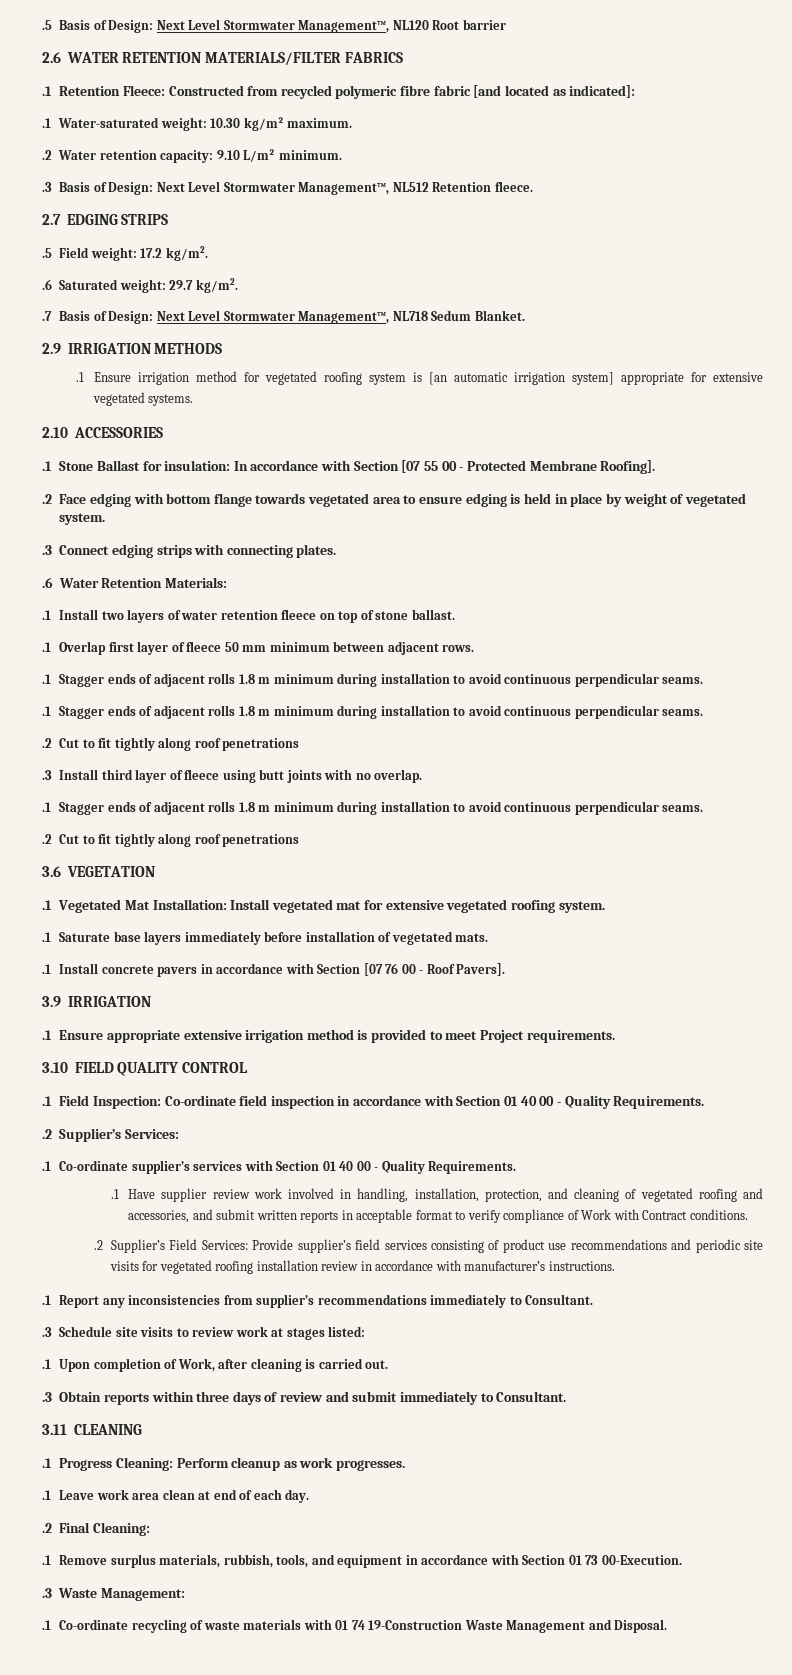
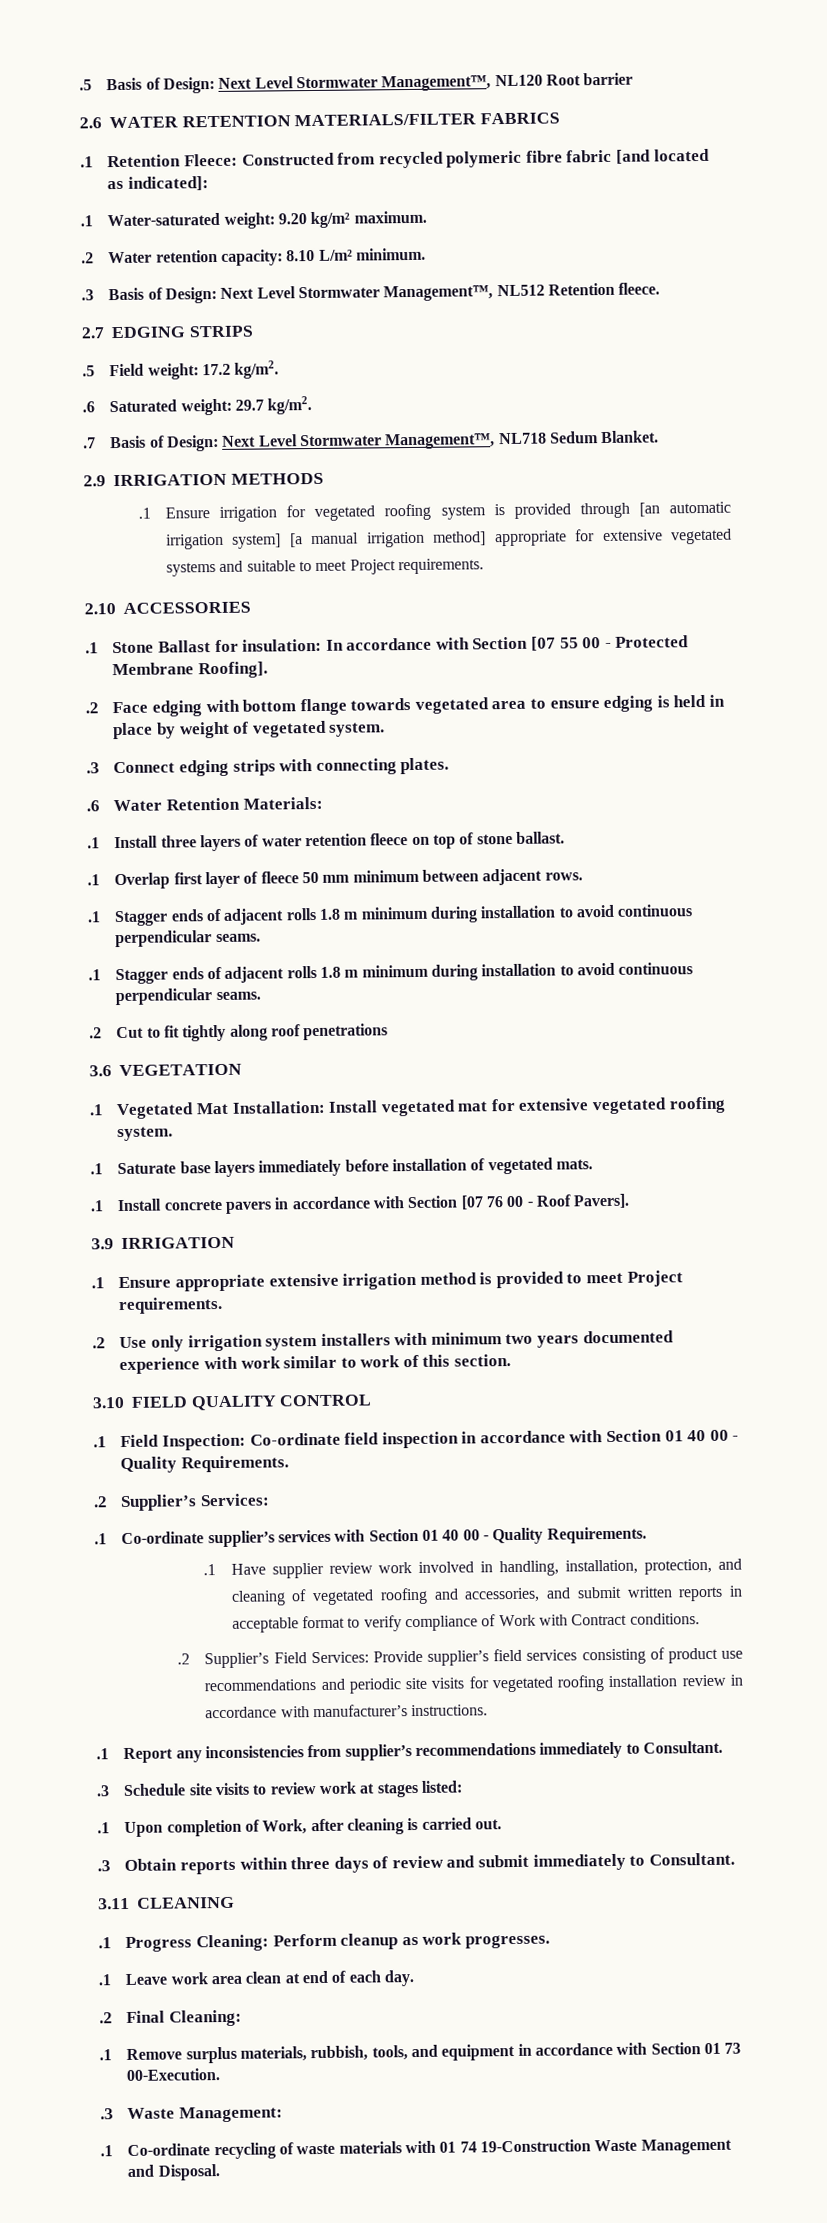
[210,118,241,128] 10.30 -> [277,213,307,225] 9.20
[216,150,240,160] 9.10 -> [286,249,316,262] 8.10
[195,371,237,382] method -> (278, 514) none
(422, 377) none -> [513,502,630,519] provided through
[620,372,763,385] [92,392,194,406] appropriate for extensive vegetated systems. -> [289,528,733,548] [166,558,484,577] [a manual irrigation method] appropriate for extensive vegetated systems and suitable to meet Project requirements.
[101,611,124,620] two -> [160,835,197,848] three
[42,769,423,783] [42,801,704,815] [42,833,300,847] // .3 Install third layer of fleece using butt joints with no overlap. // .1 Stagger ends of adjacent rolls 1.8 m minimum during installation to avoid continuous perpendicular seams. // .2 Cut to fit tightly along roof penetrations -> (389, 1032) none
(615, 1036) none -> [92,1330,674,1352] [119,1354,512,1375] // .2 Use only irrigation system installers with minimum two years documented experience with work similar to work of this section.

